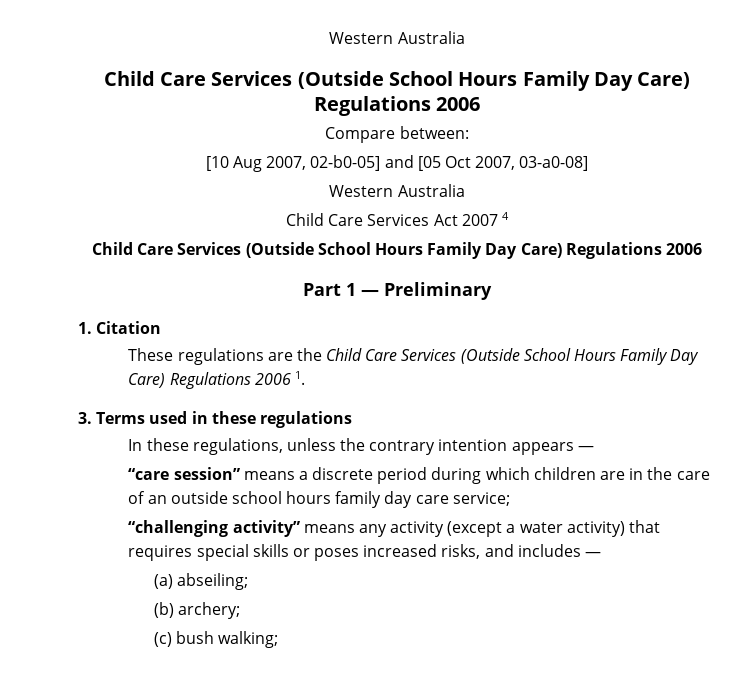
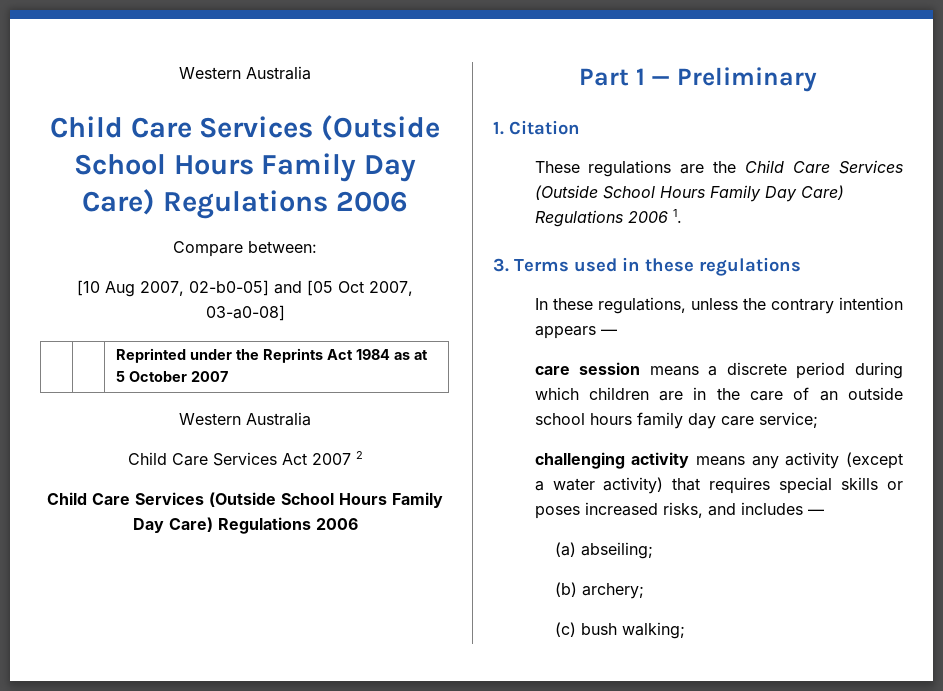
(589, 163) none -> [116,348,429,363] [116,371,229,382] // | | Reprinted under the Reprints Act 1984 as at 5 October 2007
[501,212,509,220] 4 -> [355,451,363,459] 2
[128,467,240,480] “care session” -> [534,362,641,375] care session
[128,520,300,537] “challenging activity” -> [534,452,690,469] challenging activity

